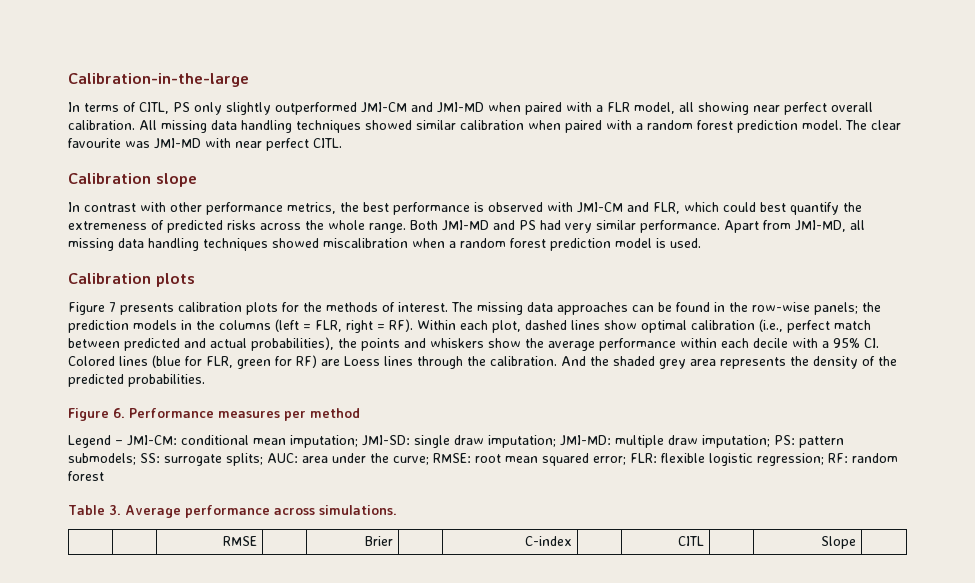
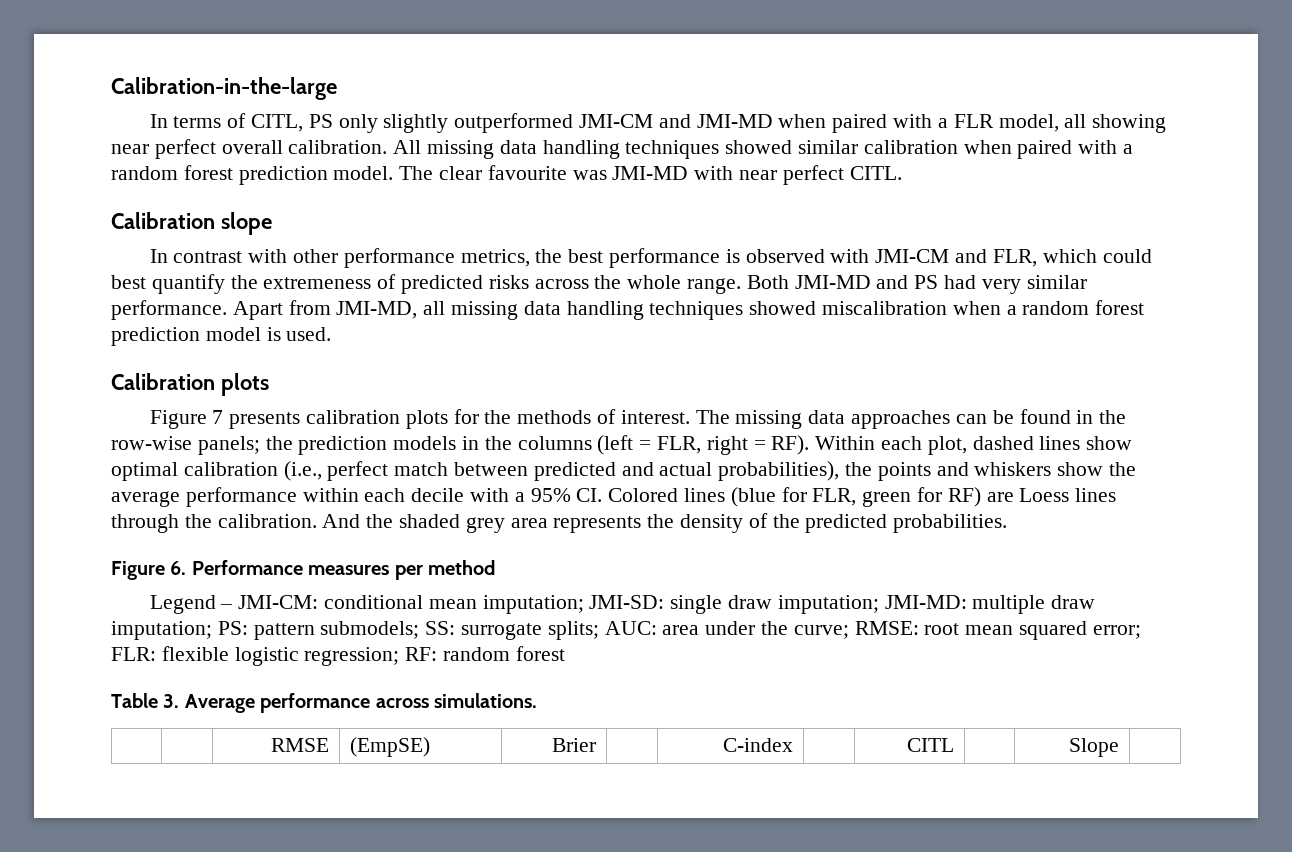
(257, 541) none -> [349,737,430,757] (EmpSE)

